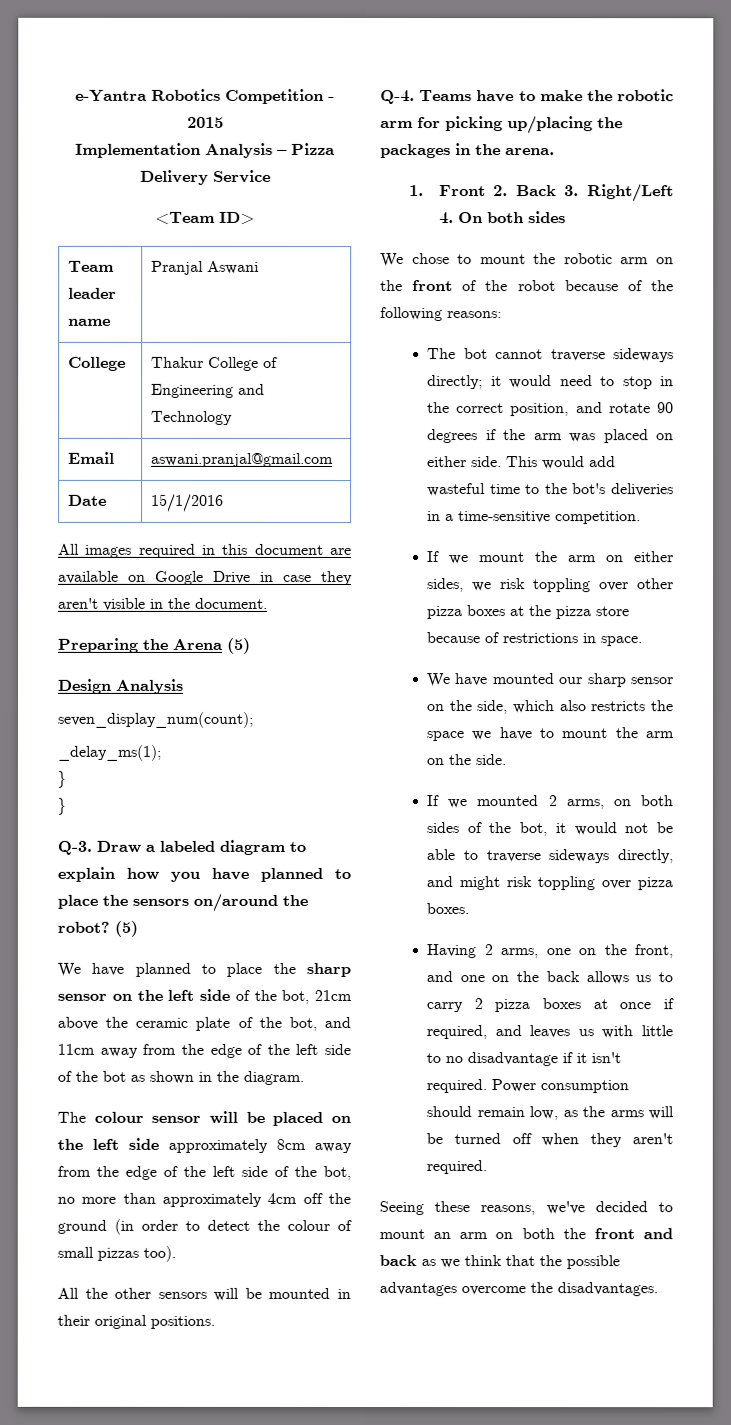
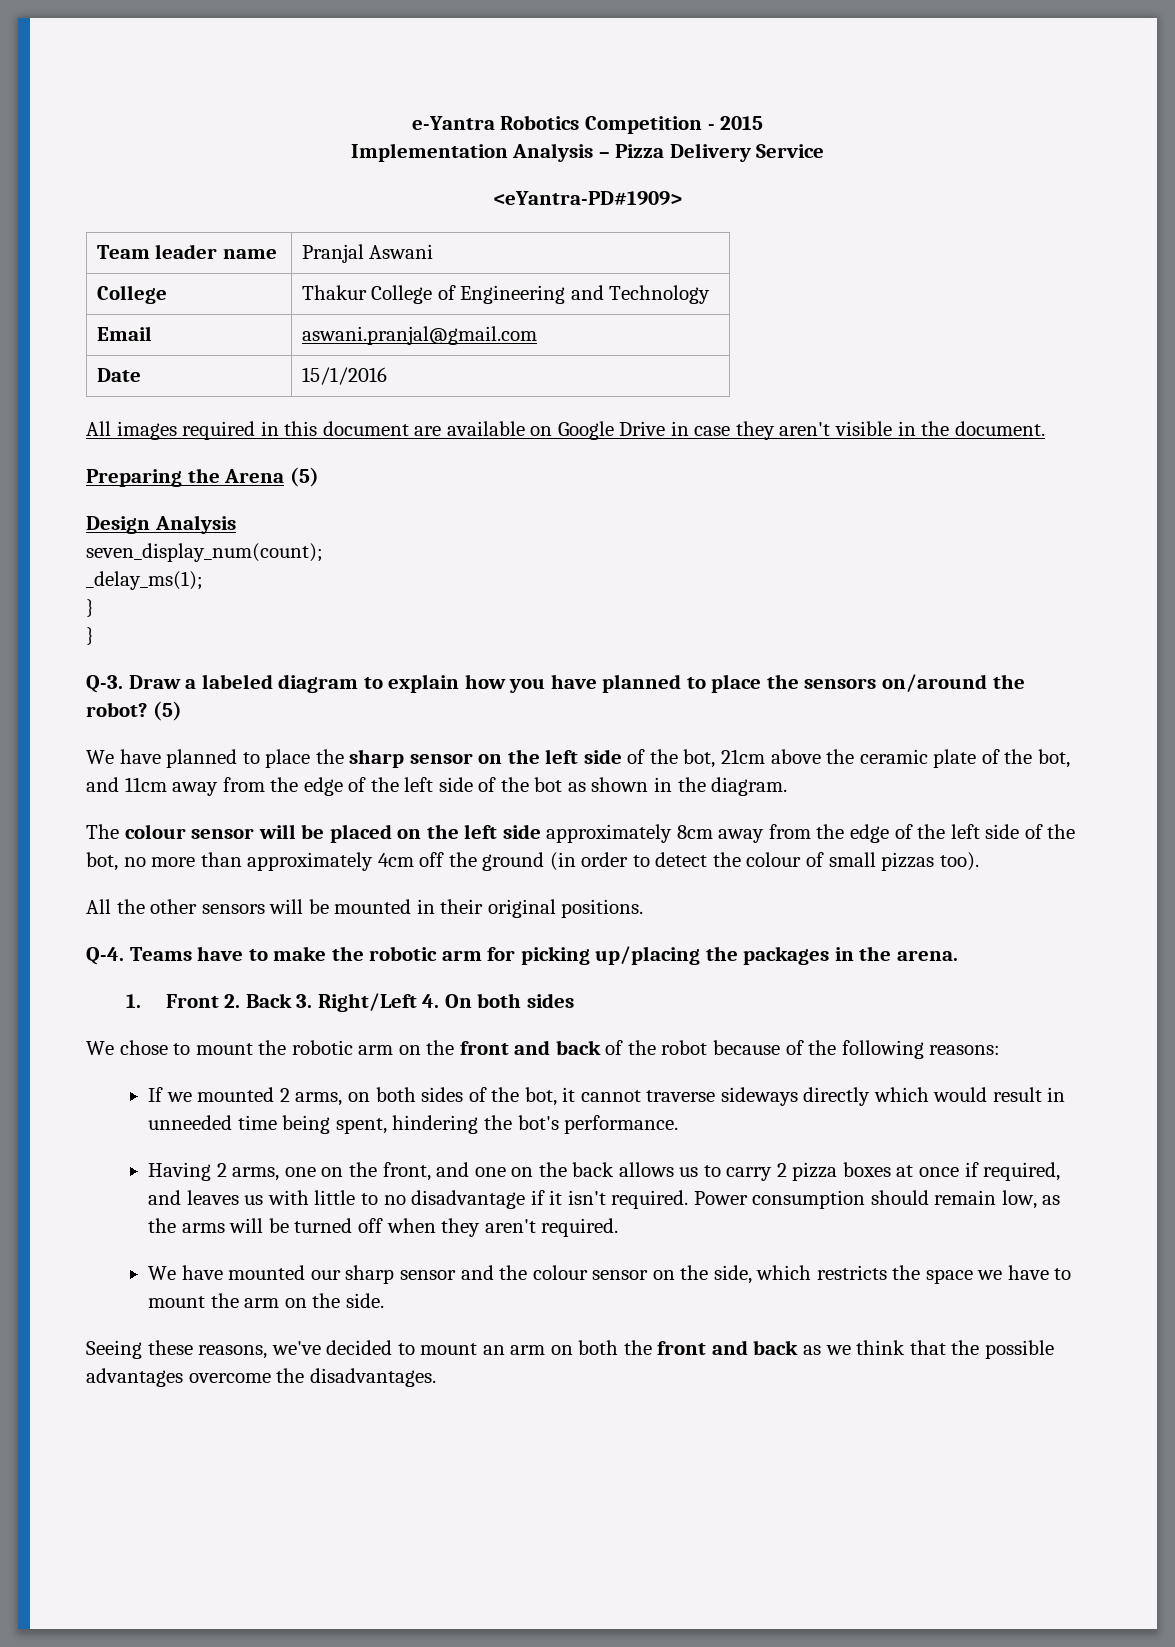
[155,211,255,225] <Team ID> -> [493,191,682,206] <eYantra-PD#1909>
(454, 286) none -> [514,1040,601,1055] and back
[427,348,674,363] [427,375,674,390] [427,402,674,417] [427,429,674,444] [427,456,617,470] [427,483,674,497] [427,511,642,525] [427,551,674,565] [427,578,674,593] [427,605,631,620] [427,632,644,647] [427,673,674,688] [427,700,674,715] [426,727,674,742] [426,754,507,766] // The bot cannot traverse sideways directly; it would need to stop in the correct position, and rotate 90 degrees if the arm was placed on either side. This would add wasteful time to the bot's deliveries in a time-sensitive competition. // If we mount the arm on either sides, we risk toppling over other pizza boxes at the pizza store because of restrictions in space. // We have mounted our sharp sensor on the side, which also restricts the space we have to mount the arm on the side. -> (1001, 1050) none
[573,822,673,836] [426,849,673,864] [426,876,673,891] [426,903,470,915] would not be able to traverse sideways directly, and might risk toppling over pizza boxes. -> [580,1087,1066,1106] [148,1115,679,1134] cannot traverse sideways directly which would result in unneeded time being spent, hindering the bot's performance.
(488, 1167) none -> [148,1265,1072,1284] [148,1293,385,1308] // We have mounted our sharp sensor and the colour sensor on the side, which restricts the space we have to mount the arm on the side.

